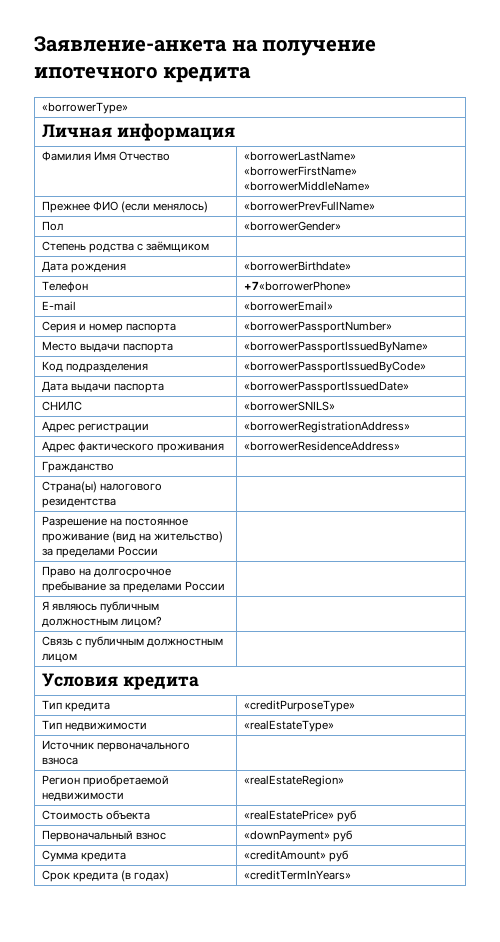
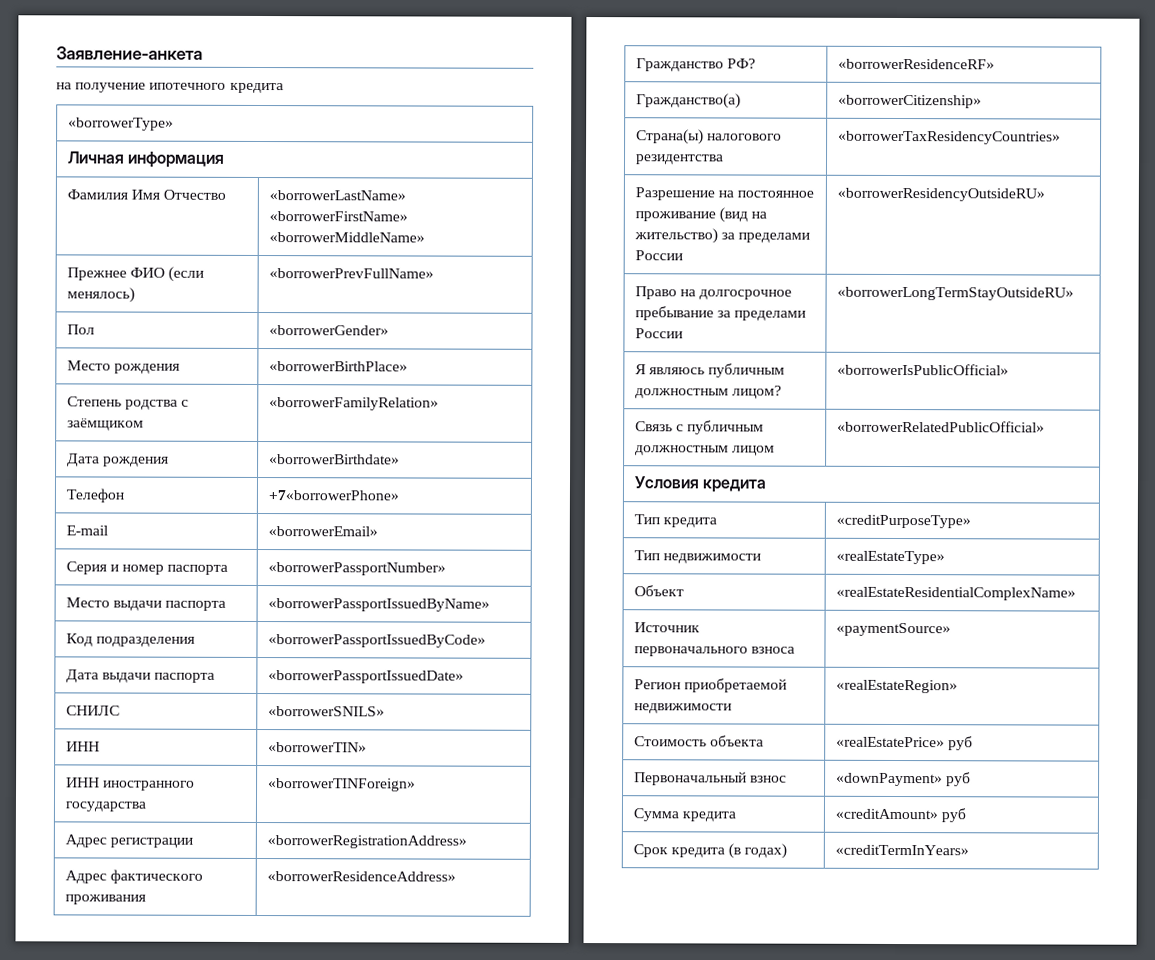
(227, 44) none -> (203, 53) //
(342, 226) none -> [66,360,180,374] [268,361,408,372] // Место рождения | «borrowerBirthPlace»
(210, 246) none -> [268,397,439,411] «borrowerFamilyRelation»
(336, 406) none -> [65,741,100,752] [267,742,367,753] [65,777,195,791] [64,801,146,812] [267,778,416,792] // ИНН | «borrowerTIN» // ИНН иностранного государства | «borrowerTINForeign»
(115, 467) | -> [726,58,756,69] [837,58,995,70] [635,93,741,109] [837,94,982,109] РФ? | «borrowerResidenceRF» // Гражданство(а) | «borrowerCitizenship»
(117, 503) none -> [837,130,1061,145] «borrowerTaxResidencyCountries»
(159, 551) none -> [836,187,1045,202] «borrowerResidencyOutsideRU»
(226, 586) none -> [836,286,1074,301] «borrowerLongTermStayOutsideRU»
(163, 621) none -> [836,363,1009,376] «borrowerIsPublicOfficial»
(78, 657) none -> [836,420,1045,433] «borrowerRelatedPublicOfficial»
(335, 726) none -> [633,585,684,597] [835,586,1076,601] // Объект | «realEstateResidentialComplexName»
(79, 761) none -> [835,622,951,637] «paymentSource»

